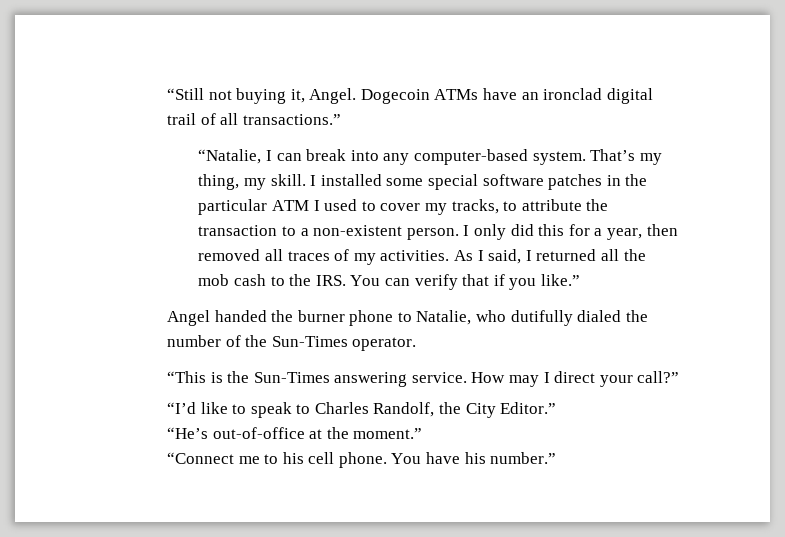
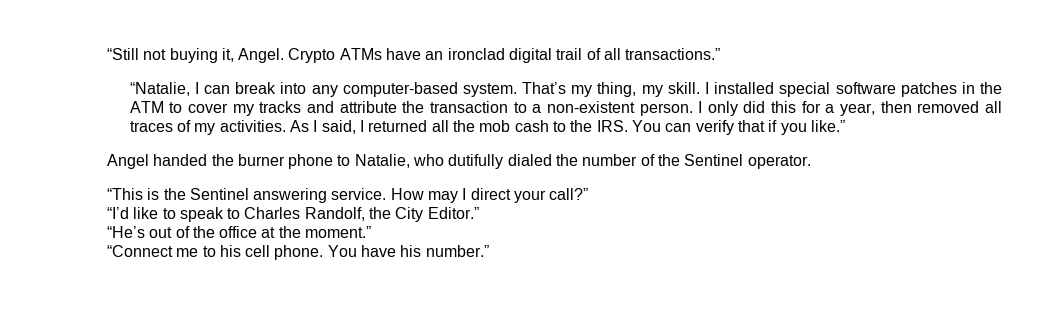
[360,89,430,104] Dogecoin -> [288,48,336,63] Crypto
[386,178,424,186] some -> (775, 88) none
[198,199,358,215] particular ATM I used -> [129,101,164,113] ATM
[451,199,518,214] tracks, to -> [259,101,335,113] tracks and
[271,336,348,347] Sun-Times -> [684,154,744,166] Sentinel
[253,372,330,383] Sun-Times -> [189,188,249,200] Sentinel
[212,427,305,439] out-of-office -> [149,226,258,238] out of the office

